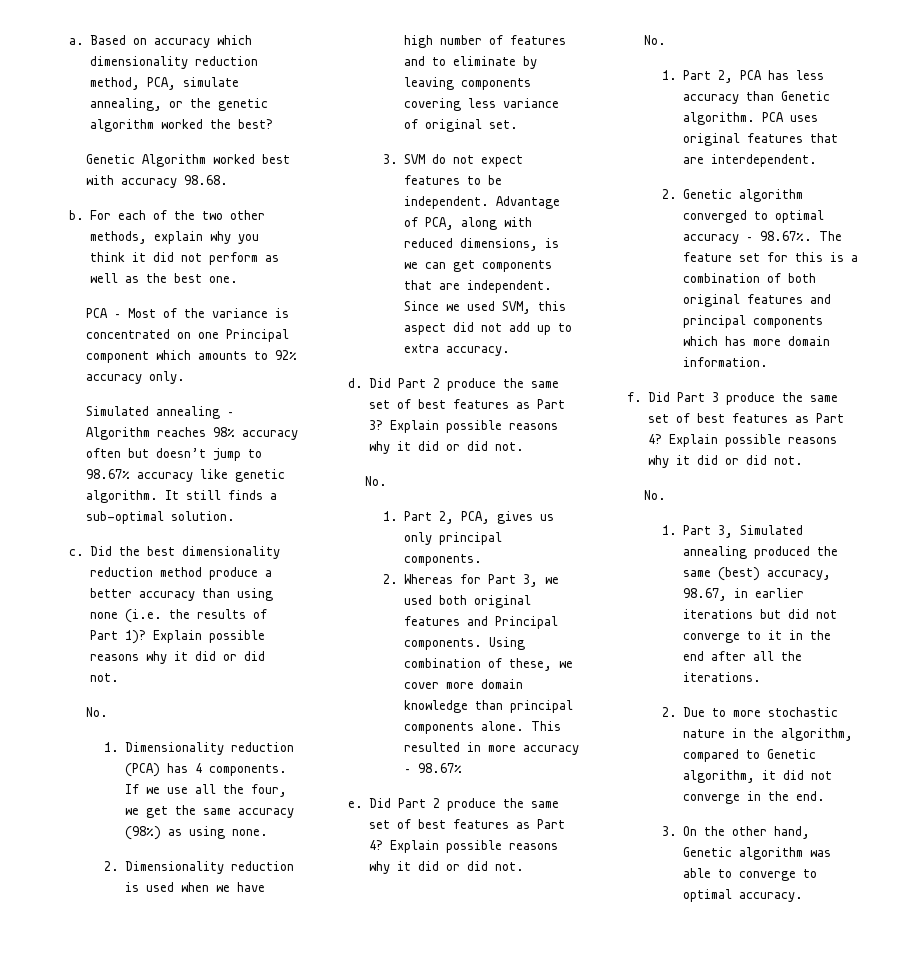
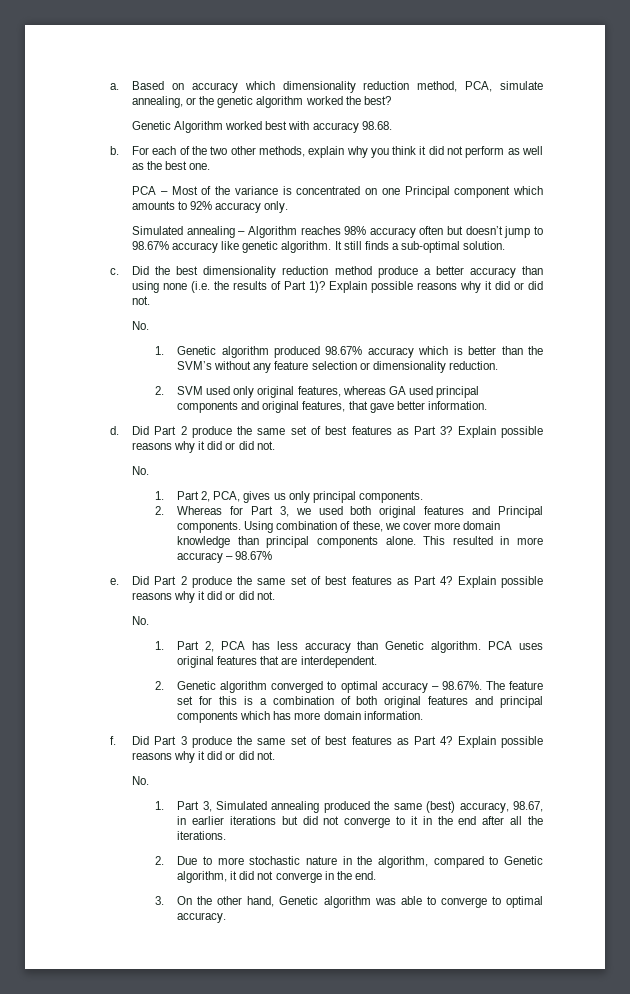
[125,742,295,755] [125,763,288,777] [125,784,288,797] [125,805,295,818] [125,826,269,840] [103,861,295,874] [125,882,266,892] [404,35,567,48] [404,56,538,69] [404,77,532,90] [404,98,560,111] [404,119,519,132] [382,154,524,167] [404,175,503,185] [404,196,561,209] [404,217,533,230] [404,238,560,251] [404,260,553,272] [404,280,553,293] [404,301,567,314] [404,322,573,335] [404,344,511,356] Dimensionality reduction (PCA) has 4 components. If we use all the four, we get the same accuracy (98%) as using none. // 2. Dimensionality reduction is used when we have high number of features and to eliminate by leaving components covering less variance of original set. // 3. SVM do not expect features to be independent. Advantage of PCA, along with reduced dimensions, is we can get components that are independent. Since we used SVM, this aspect did not add up to extra accuracy. -> [177,346,543,358] [177,361,498,373] [154,386,479,398] [177,401,487,413] Genetic algorithm produced 98.67% accuracy which is better than the SVM’s without any feature selection or dimensionality reduction. // 2. SVM used only original features, whereas GA used principal components and original features, that gave better information.

